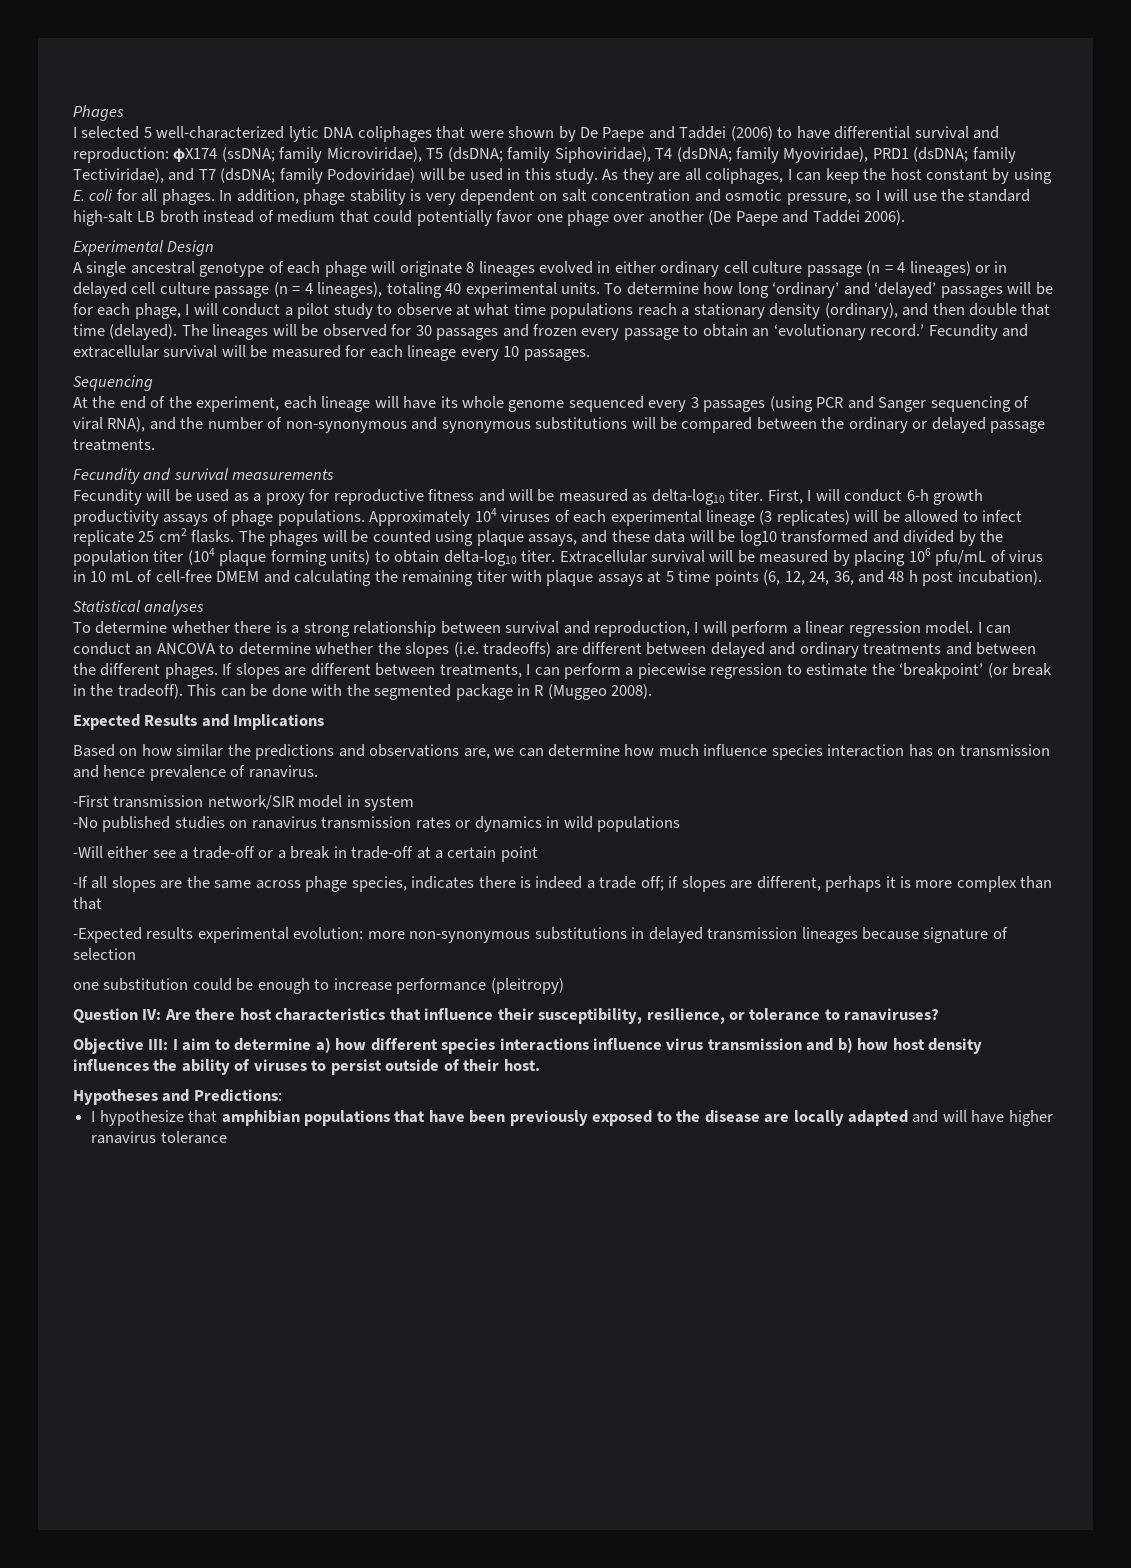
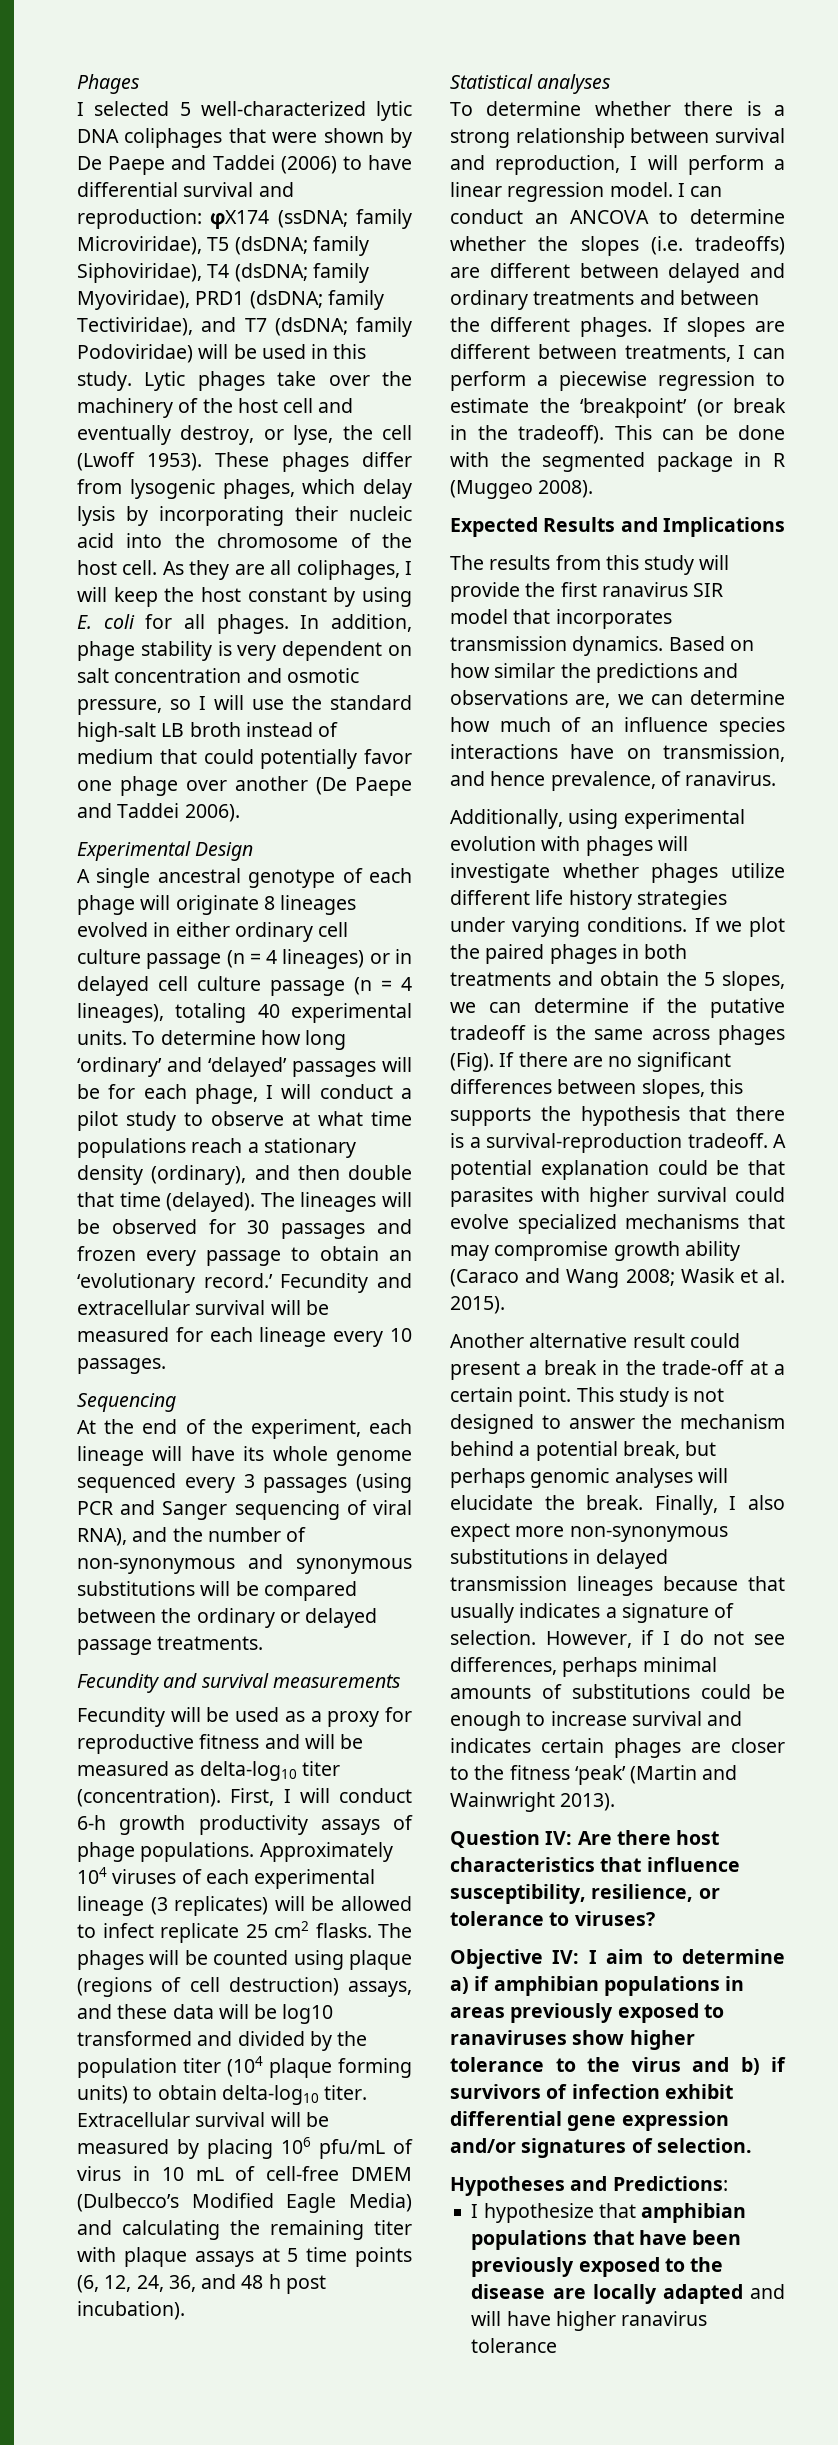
(599, 176) none -> [144,371,412,391] [77,398,354,418] [77,425,412,445] [77,452,412,472] [77,479,412,499] [77,506,412,526] [77,533,412,548] [77,560,158,575] Lytic phages take over the machinery of the host cell and eventually destroy, or lyse, the cell (Lwoff 1953). These phages differ from lysogenic phages, which delay lysis by incorporating their nucleic acid into the chromosome of the host cell.
[796,172,822,181] can -> [77,587,107,602] will
[729,489,764,501] titer. -> [301,1761,340,1776] [77,1788,221,1807] titer (concentration).
(524, 538) none -> [77,1977,339,1997] (regions of cell destruction)
(260, 576) none -> [77,2193,412,2213] (Dulbecco’s Modified Eagle Media)
(325, 722) none -> [450,555,730,575] [450,582,724,602] [450,609,672,629] [450,636,664,656] The results from this study will provide the first ranavirus SIR model that incorporates transmission dynamics.
[703,744,1050,760] influence species interaction has on transmission -> [561,717,785,737] [450,744,785,762] of an influence species interactions have on transmission,
[149,765,226,781] prevalence -> [550,771,656,791] prevalence,
[73,795,415,811] [73,816,681,832] [73,846,274,859] -First transmission network/SIR model in system // -No published studies on ranavirus transmission rates or dynamics in wild populations // -Will either see a trade-off or -> [450,809,745,829] [450,836,688,856] [450,863,785,883] [450,890,727,910] [450,917,785,937] [450,944,688,964] [450,971,785,991] [450,998,785,1018] [450,1025,785,1045] [450,1052,732,1072] [450,1079,743,1099] [450,1106,785,1126] [450,1133,786,1153] [450,1160,785,1180] [450,1187,785,1207] [450,1214,785,1234] [450,1241,740,1261] [450,1268,785,1288] [450,1296,505,1314] [450,1333,740,1348] [450,1361,520,1380] Additionally, using experimental evolution with phages will investigate whether phages utilize different life history strategies under varying conditions. If we plot the paired phages in both treatments and obtain the 5 slopes, we can determine if the putative tradeoff is the same across phages (Fig). If there are no significant differences between slopes, this supports the hypothesis that there is a survival-reproduction tradeoff. A potential explanation could be that parasites with higher survival could evolve specialized mechanisms that may compromise growth ability (Caraco and Wang 2008; Wasik et al. 2015). // Another alternative result could present
(347, 852) none -> [625,1360,656,1375] the
[500,846,538,862] [73,876,1053,892] [73,897,102,910] [73,927,364,943] point // -If all slopes are the same across phage species, indicates there is indeed a trade off; if slopes are different, perhaps it is more complex than that // -Expected results experimental evolution: -> [518,1387,725,1407] [450,1414,785,1434] [450,1441,717,1461] [450,1468,728,1488] [450,1495,785,1515] [450,1523,510,1542] point. This study is not designed to answer the mechanism behind a potential break, but perhaps genomic analyses will elucidate the break. Finally, I also expect
[923,927,1008,943] [73,948,136,960] [73,978,189,991] signature of selection // one substitution -> [748,1576,785,1591] [450,1603,735,1623] [450,1630,785,1648] [450,1657,717,1677] [450,1684,690,1699] that usually indicates a signature of selection. However, if I do not see differences, perhaps minimal amounts of substitutions
[396,978,564,994] performance (pleitropy) -> [631,1711,743,1726] [450,1738,785,1758] [450,1765,738,1785] [450,1792,616,1812] survival and indicates certain phages are closer to the fitness ‘peak’ (Martin and Wainwright 2013).
[497,1008,534,1020] their -> (740, 1864) none
[844,1008,940,1021] ranaviruses? -> [574,1911,655,1926] viruses?
[148,1039,169,1050] III: -> [552,1950,580,1964] IV:
[335,1037,983,1054] [73,1059,540,1075] how different species interactions influence virus transmission and b) how host density influences the ability of viruses to persist outside of their host. -> [474,1976,745,1996] [450,2003,724,2023] [450,2030,695,2050] [450,2057,786,2075] [450,2084,733,2099] [450,2111,729,2131] [450,2138,752,2158] if amphibian populations in areas previously exposed to ranaviruses show higher tolerance to the virus and b) if survivors of infection exhibit differential gene expression and/or signatures of selection.

